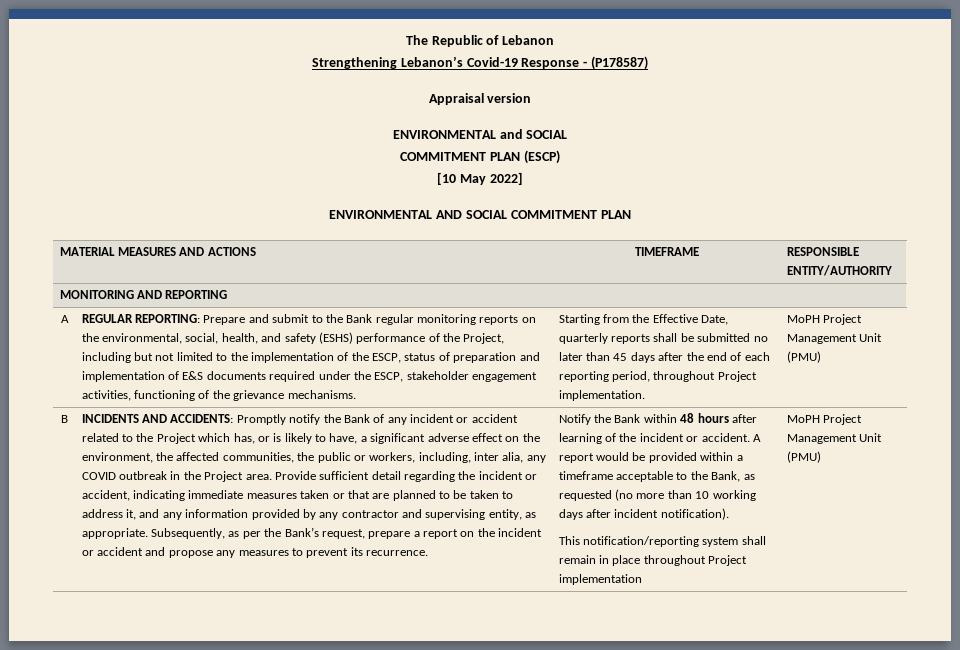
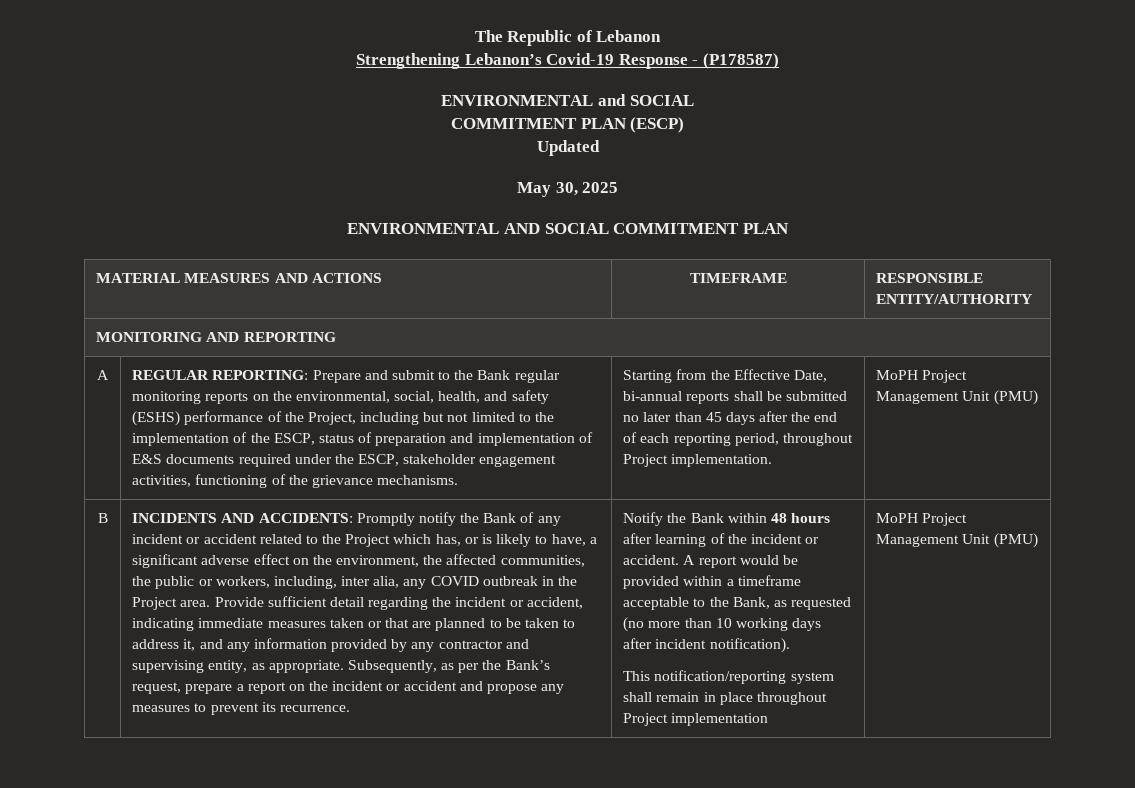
[428,93,532,105] // Appraisal version -> (779, 61) none
[437,172,523,185] [10 May 2022] -> [536,140,600,156] [516,182,619,197] Updated // May 30, 2025
[558,333,608,344] quarterly -> [623,391,683,401] bi-annual

